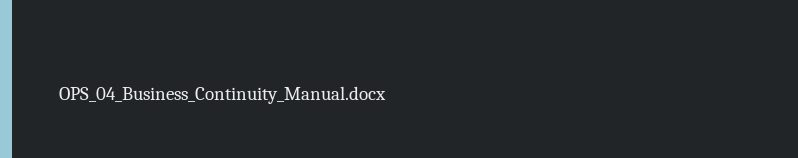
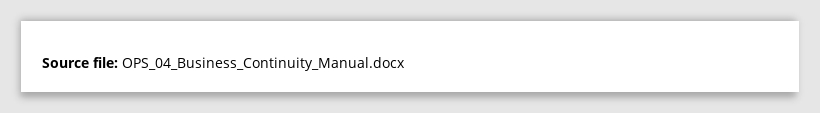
(59, 95) none -> [42,57,118,68] Source file:

